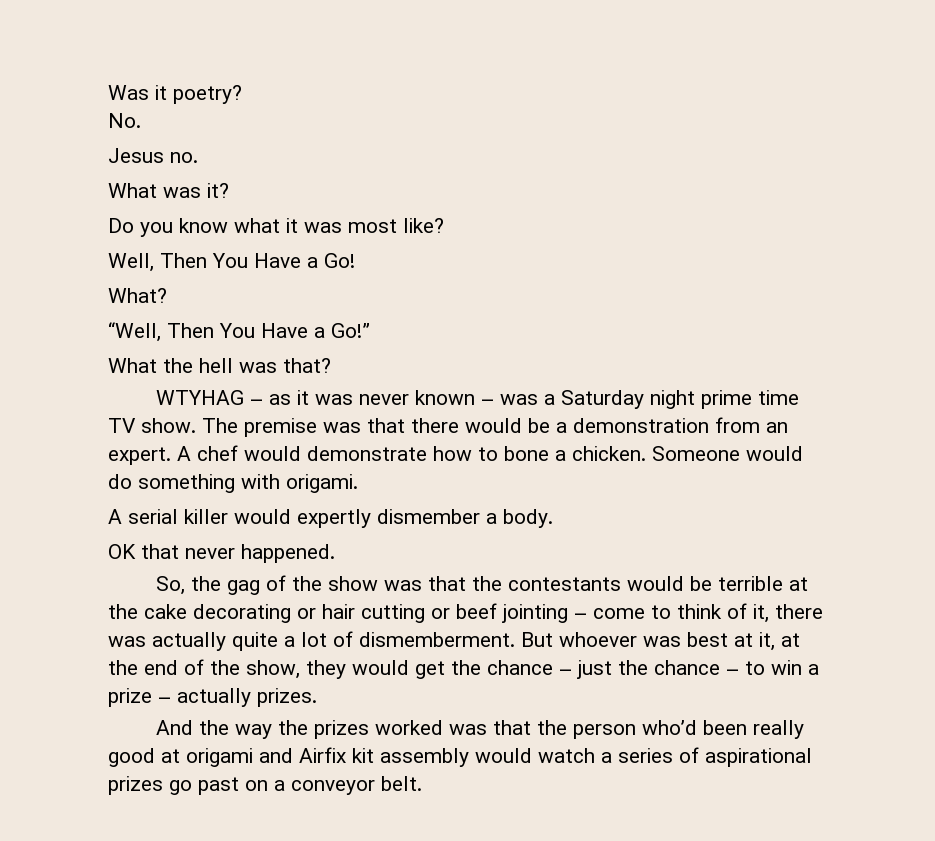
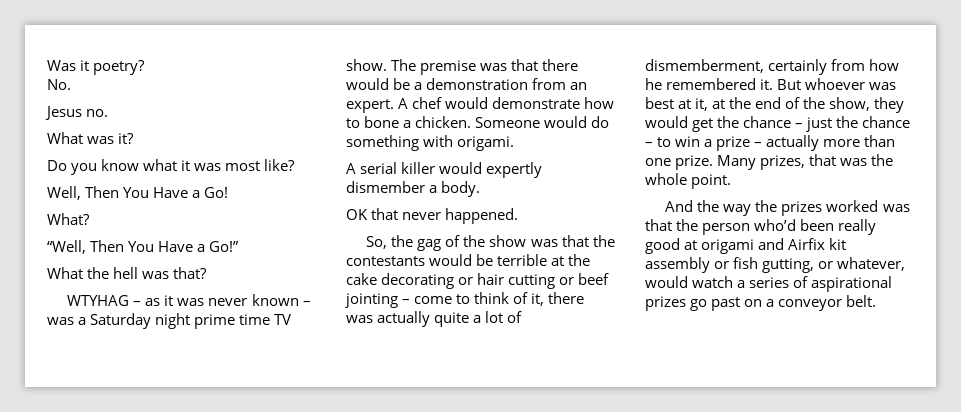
[359,632,515,647] dismemberment. -> [645,59,900,75] [645,78,774,90] dismemberment, certainly from how he remembered it.
[257,688,317,707] prizes. -> [823,135,896,147] [645,154,894,170] [645,173,732,189] more than one prize. Many prizes, that was the whole point.
(469, 757) none -> [714,257,906,273] or fish gutting, or whatever,

